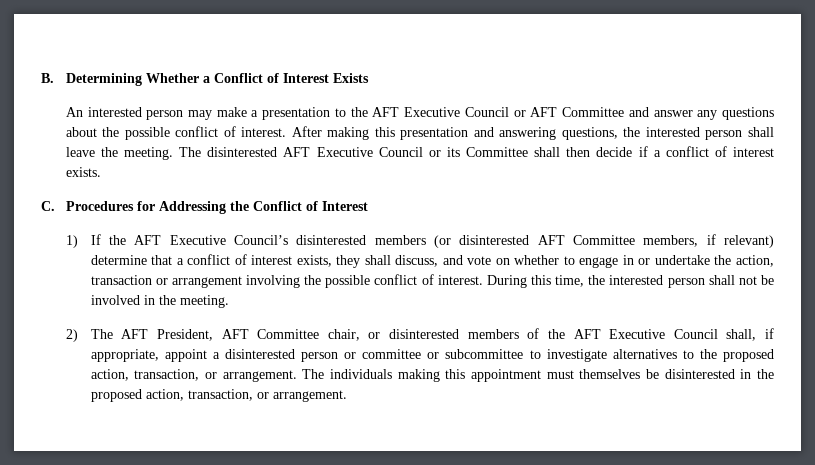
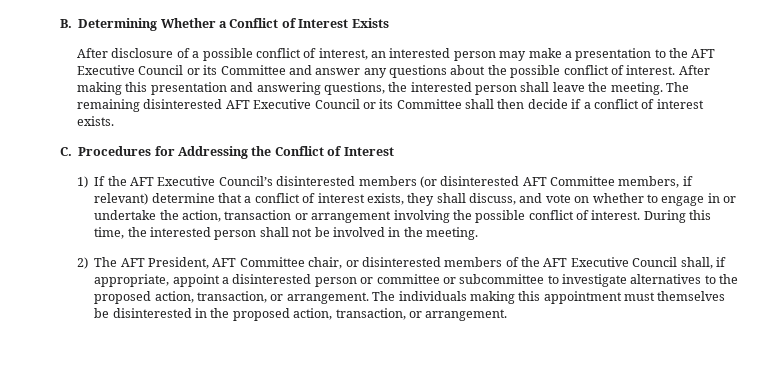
[65,107,83,117] An -> [77,48,387,61] After disclosure of a possible conflict of interest, an
[530,107,558,117] AFT -> [203,65,218,75] its
(202, 152) none -> [77,99,141,112] remaining

